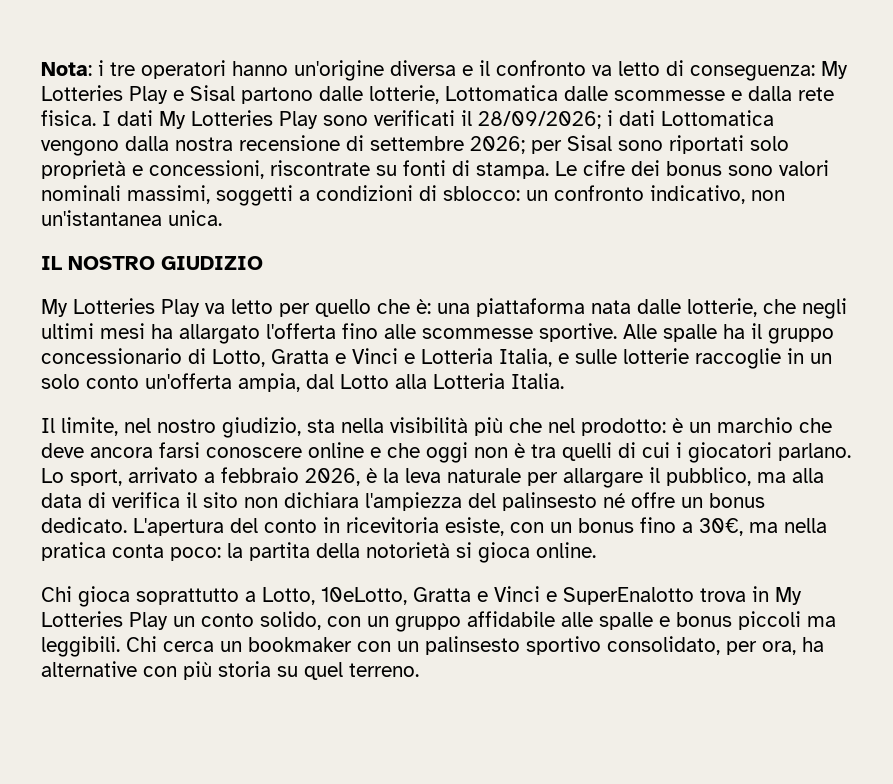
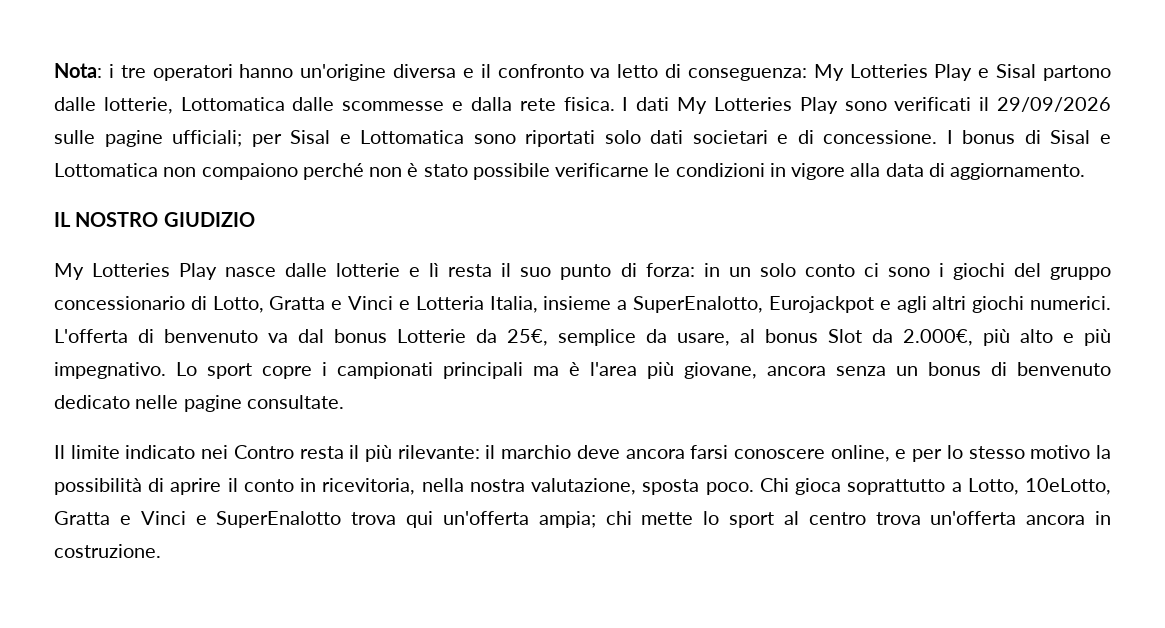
[478,110,774,129] [41,135,789,156] [41,160,829,179] [41,185,785,206] [41,210,222,226] 28/09/2026; i dati Lottomatica vengono dalla nostra recensione di settembre 2026; per Sisal sono riportati solo proprietà e concessioni, riscontrate su fonti di stampa. Le cifre dei bonus sono valori nominali massimi, soggetti a condizioni di sblocco: un confronto indicativo, non un'istantanea unica. -> [997,97,1112,112] [54,130,1111,147] [54,163,1086,180] 29/09/2026 sulle pagine ufficiali; per Sisal e Lottomatica sono riportati solo dati societari e di concessione. I bonus di Sisal e Lottomatica non compaiono perché non è stato possibile verificarne le condizioni in vigore alla data di aggiornamento.
[205,298,847,319] [41,323,762,344] va letto per quello che è: una piattaforma nata dalle lotterie, che negli ultimi mesi ha allargato l'offerta fino alle scommesse sportive. Alle spalle ha il -> [225,263,1041,280] nasce dalle lotterie e lì resta il suo punto di forza: in un solo conto ci sono i giochi del
[558,348,832,369] [41,373,564,392] [41,417,832,438] [41,442,851,463] [41,467,824,488] [41,492,765,511] [41,517,827,536] [41,542,596,563] e sulle lotterie raccoglie in un solo conto un'offerta ampia, dal Lotto alla Lotteria Italia. // Il limite, nel nostro giudizio, sta nella visibilità più che nel prodotto: è un marchio che deve ancora farsi conoscere online e che oggi non è tra quelli di cui i giocatori parlano. Lo sport, arrivato a febbraio 2026, è la leva naturale per allargare il pubblico, ma alla data di verifica il sito non dichiara l'ampiezza del palinsesto né offre un bonus dedicato. L'apertura del conto in ricevitoria esiste, con un bonus fino a 30€, ma nella pratica conta poco: la partita della notorietà si gioca online. // -> [543,296,1112,313] [54,329,1111,346] [54,362,1111,379] [54,395,344,412] [54,445,1111,462] [54,478,754,495] insieme a SuperEnalotto, Eurojackpot e agli altri giochi numerici. L'offerta di benvenuto va dal bonus Lotterie da 25€, semplice da usare, al bonus Slot da 2.000€, più alto e più impegnativo. Lo sport copre i campionati principali ma è l'area più giovane, ancora senza un bonus di benvenuto dedicato nelle pagine consultate. // Il limite indicato nei Contro resta il più rilevante: il marchio deve ancora farsi conoscere online, e per lo stesso motivo la possibilità di aprire il conto in ricevitoria, nella nostra valutazione, sposta poco.
[752,586,802,605] [41,611,836,632] [41,636,824,657] [41,661,419,680] in My Lotteries Play un conto solido, con un gruppo affidabile alle spalle e bonus piccoli ma leggibili. Chi cerca un bookmaker con un palinsesto sportivo consolidato, per ora, ha alternative con più storia su quel terreno. -> [406,511,1112,528] [54,544,161,558] qui un'offerta ampia; chi mette lo sport al centro trova un'offerta ancora in costruzione.

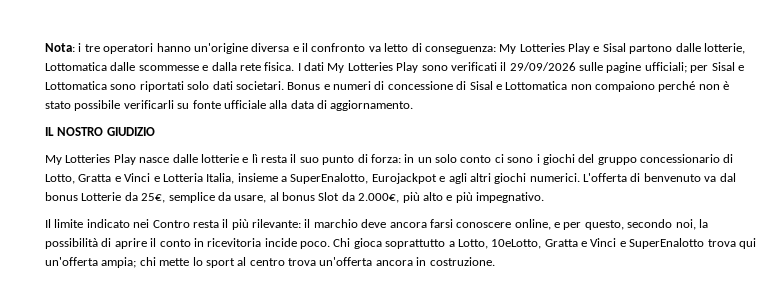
[692,130,1016,144] societari e di concessione. I bonus -> [235,81,453,90] societari. Bonus e numeri di concessione
[555,163,846,180] verificarne le condizioni in vigore -> [123,100,266,109] verificarli su fonte ufficiale
[176,362,1111,379] [54,395,344,412] Lo sport copre i campionati principali ma è l'area più giovane, ancora senza un bonus di benvenuto dedicato nelle pagine consultate. -> (544, 197) none
[946,445,1091,459] lo stesso motivo -> [584,219,696,230] questo, secondo noi,
[322,478,700,495] ricevitoria, nella nostra valutazione, sposta -> [207,238,297,247] ricevitoria incide

